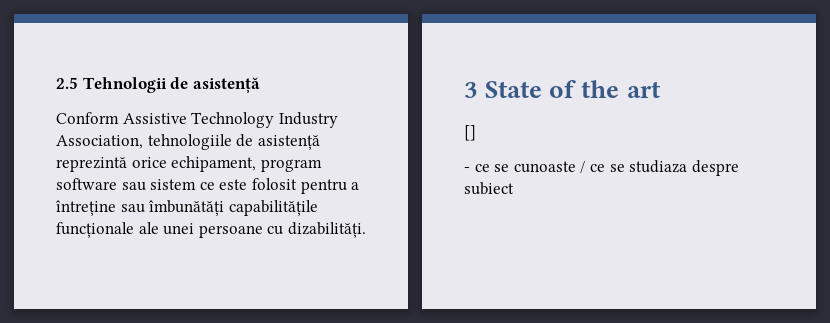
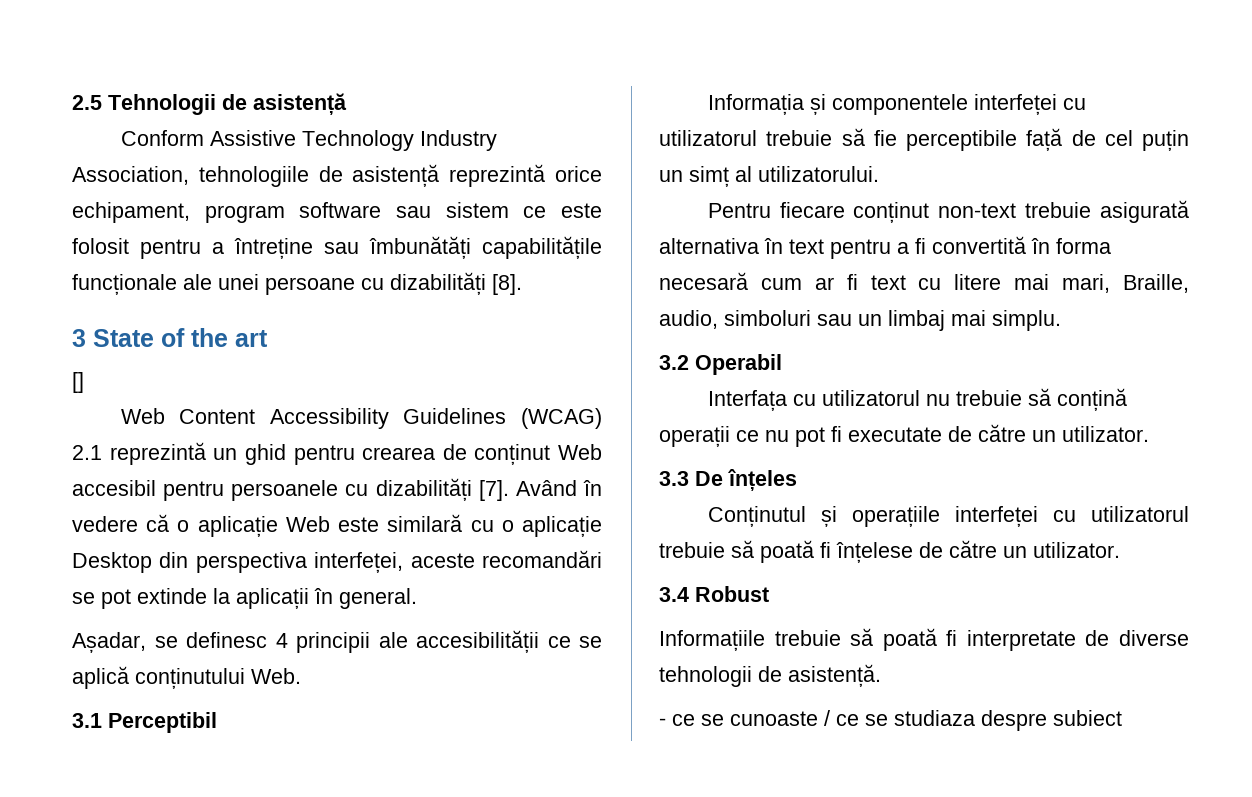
[287,222,366,238] dizabilități. -> [390,272,522,295] dizabilități [8].
(476, 133) none -> [120,408,602,429] [72,442,602,465] [72,478,603,501] [72,514,602,537] [72,550,602,573] [72,588,417,609] [72,630,602,653] [72,666,301,689] [72,712,217,733] [707,94,1086,115] [659,128,1189,151] [659,166,879,187] [707,200,1189,223] [659,236,1111,259] [659,272,1189,293] [659,310,1061,331] [659,354,782,375] [707,388,1127,411] [659,424,1149,447] [659,469,797,491] [707,506,1189,527] [659,540,1120,563] [659,586,769,602] [659,628,1189,651] [659,664,881,687] // Web Content Accessibility Guidelines (WCAG) 2.1 reprezintă un ghid pentru crearea de conținut Web accesibil pentru persoanele cu dizabilități [7]. Având în vedere că o aplicație Web este similară cu o aplicație Desktop din perspectiva interfeței, aceste recomandări se pot extinde la aplicații în general. // Așadar, se definesc 4 principii ale accesibilității ce se aplică conținutului Web. // 3.1 Perceptibil // Informația și componentele interfeței cu utilizatorul trebuie să fie perceptibile față de cel puțin un simț al utilizatorului. // Pentru fiecare conținut non-text trebuie asigurată alternativa în text pentru a fi convertită în forma necesară cum ar fi text cu litere mai mari, Braille, audio, simboluri sau un limbaj mai simplu. // 3.2 Operabil // Interfața cu utilizatorul nu trebuie să conțină operații ce nu pot fi executate de către un utilizator. // 3.3 De înțeles // Conținutul și operațiile interfeței cu utilizatorul trebuie să poată fi înțelese de către un utilizator. // 3.4 Robust // Informațiile trebuie să poată fi interpretate de diverse tehnologii de asistență.

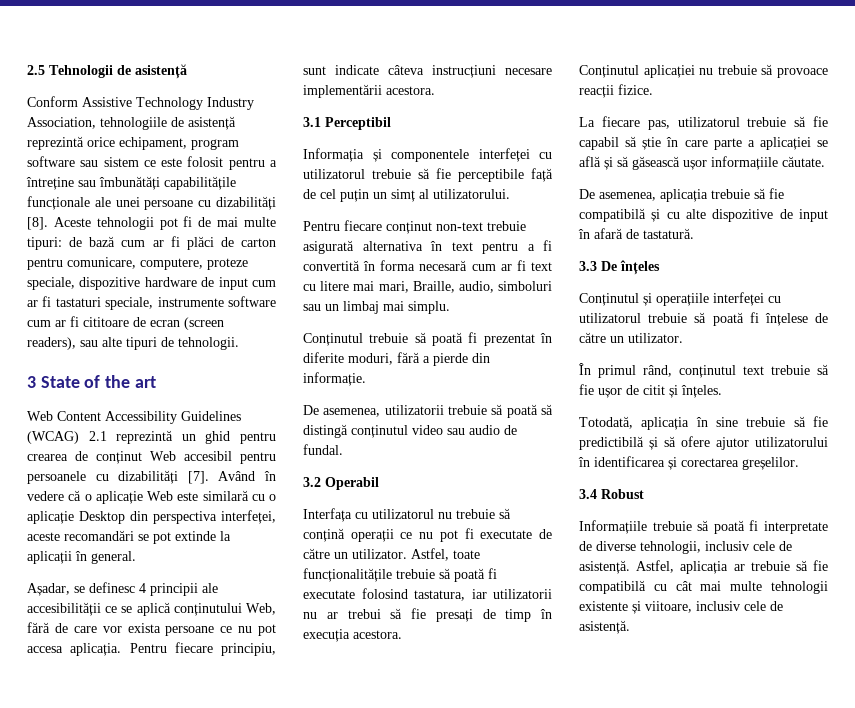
(522, 284) none -> [53,216,276,230] [27,236,276,250] [27,257,248,270] [27,277,276,290] [27,296,276,310] [27,316,224,330] [27,337,239,350] Aceste tehnologii pot fi de mai multe tipuri: de bază cum ar fi plăci de carton pentru comunicare, computere, proteze speciale, dispozitive hardware de input cum ar fi tastaturi speciale, instrumente software cum ar fi cititoare de ecran (screen readers), sau alte tipuri de tehnologii.
[72,372,84,393] // [] -> (156, 382) none
[251,668,301,684] Web. -> [246,603,276,615] [27,622,276,636] [27,642,276,656] [303,65,552,78] [303,84,435,98] Web, fără de care vor exista persoane ce nu pot accesa aplicația. Pentru fiecare principiu, sunt indicate câteva instrucțiuni necesare implementării acestora.
(1061, 320) none -> [303,332,552,346] [303,352,490,366] [303,372,366,386] [303,404,553,418] [303,424,517,438] [303,444,343,455] // Conținutul trebuie să poată fi prezentat în diferite moduri, fără a pierde din informație. // De asemenea, utilizatorii trebuie să poată să distingă conținutul video sau audio de fundal.
(1149, 434) none -> [411,548,480,561] [303,568,497,582] [303,588,552,601] [303,608,552,622] [303,629,402,642] [579,64,828,78] [579,84,653,98] [579,116,828,130] [579,136,828,150] [579,156,825,170] [579,188,784,202] [579,208,828,222] [578,228,694,239] Astfel, toate funcționalitățile trebuie să poată fi executate folosind tastatura, iar utilizatorii nu ar trebui să fie presați de timp în execuția acestora. // Conținutul aplicației nu trebuie să provoace reacții fizice. // La fiecare pas, utilizatorul trebuie să fie capabil să știe în care parte a aplicației se află și să găsească ușor informațiile căutate. // De asemenea, aplicația trebuie să fie compatibilă și cu alte dispozitive de input în afară de tastatură.
(1120, 550) none -> [579,363,829,378] [579,384,722,398] [579,416,828,430] [579,436,828,450] [578,456,799,470] // În primul rând, conținutul text trebuie să fie ușor de citit și înțeles. // Totodată, aplicația în sine trebuie să fie predictibilă și să ofere ajutor utilizatorului în identificarea și corectarea greșelilor.
[659,664,881,687] [659,710,1122,731] tehnologii de asistență. // - ce se cunoaste / ce se studiaza despre subiect -> [640,541,792,554] [579,560,828,574] [579,580,828,594] [579,601,783,614] [579,620,630,634] tehnologii, inclusiv cele de asistență. Astfel, aplicația ar trebuie să fie compatibilă cu cât mai multe tehnologii existente și viitoare, inclusiv cele de asistență.

